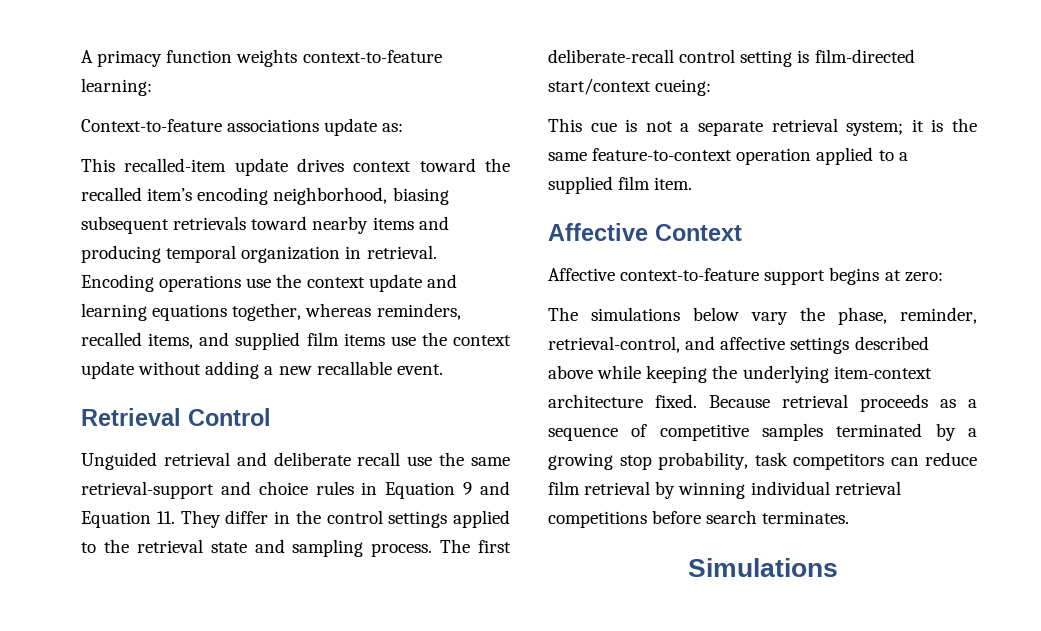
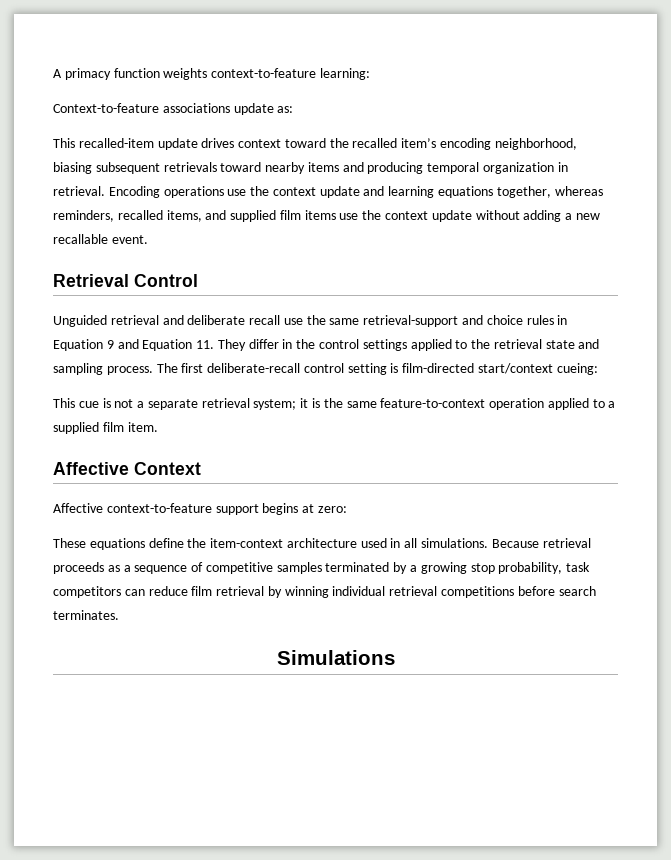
[548,307,977,325] [548,336,929,354] [548,365,932,383] [548,394,697,408] The simulations below vary the phase, reminder, retrieval-control, and affective settings described above while keeping the underlying item-context architecture fixed. -> [53,538,489,550] These equations define the item-context architecture used in all simulations.

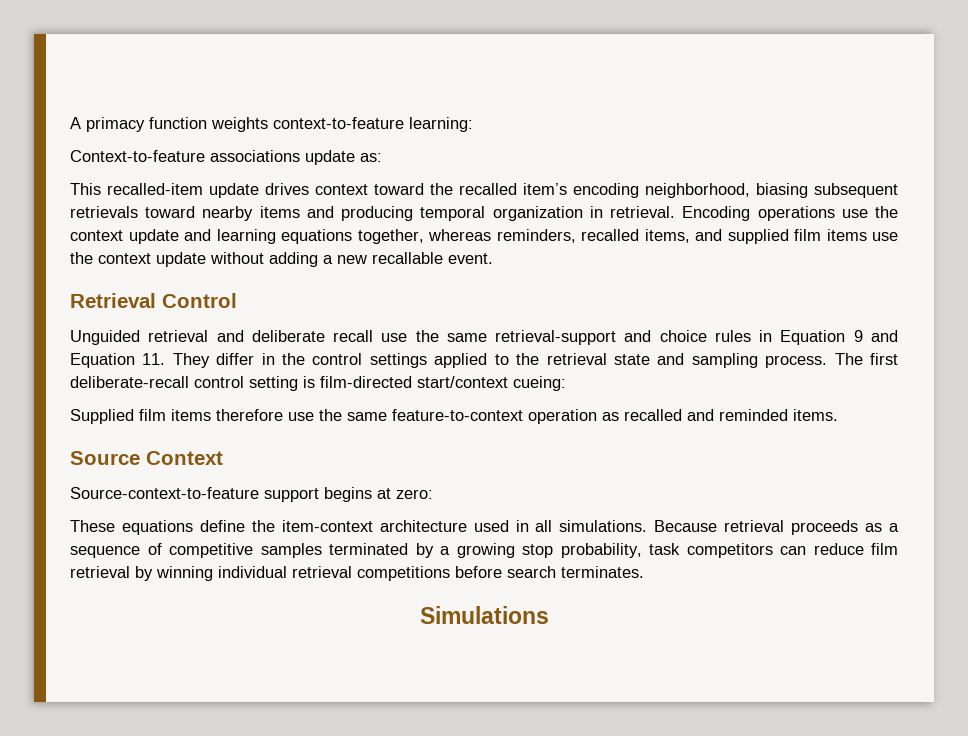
[53,398,616,410] [53,422,158,434] [53,462,129,475] This cue is not a separate retrieval system; it is the same feature-to-context operation applied to a supplied film item. // Affective -> [70,409,838,424] [70,451,140,465] Supplied film items therefore use the same feature-to-context operation as recalled and reminded items. // Source
[53,503,212,513] Affective context-to-feature -> [70,487,259,499] Source-context-to-feature

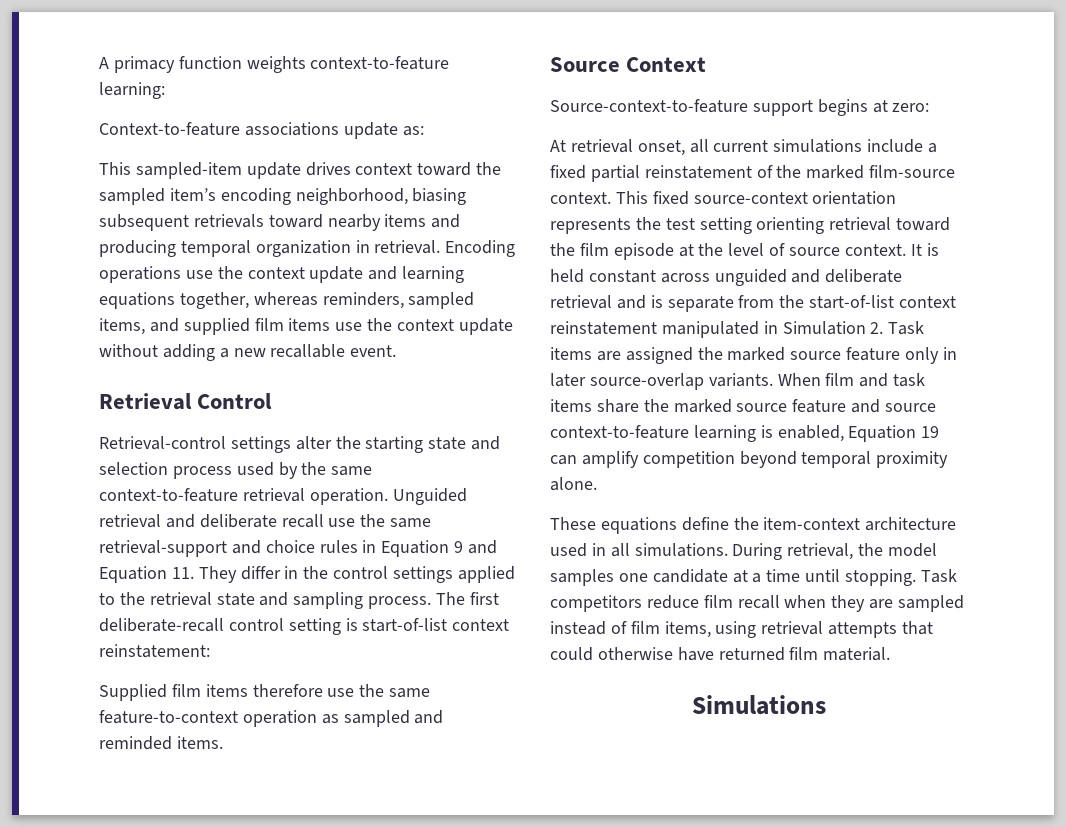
[107,183,203,195] recalled-item -> [135,162,242,179] sampled-item
[459,183,517,195] recalled -> [99,188,165,205] sampled
[581,229,639,241] recalled -> [408,292,475,309] sampled
(237, 300) none -> [99,436,501,453] [99,462,373,479] [99,488,388,505] Retrieval-control settings alter the starting state and selection process used by the same context-to-feature retrieval operation.
[320,376,566,391] film-directed start/context cueing: -> [362,618,510,632] [99,644,210,658] start-of-list context reinstatement:
[624,409,682,421] recalled -> [343,710,410,727] sampled
(433, 494) none -> [550,139,938,156] [550,165,956,182] [550,191,897,205] [550,217,951,234] [550,243,939,260] [550,269,903,286] [550,295,957,312] [550,321,925,338] [550,347,957,364] [550,373,926,390] [550,399,937,413] [550,425,940,442] [550,451,949,468] [550,477,597,491] // At retrieval onset, all current simulations include a fixed partial reinstatement of the marked film-source context. This fixed source-context orientation represents the test setting orienting retrieval toward the film episode at the level of source context. It is held constant across unguided and deliberate retrieval and is separate from the start-of-list context reinstatement manipulated in Simulation 2. Task items are assigned the marked source feature only in later source-overlap variants. When film and task items share the marked source feature and source context-to-feature learning is enabled, Equation 19 can amplify competition beyond temporal proximity alone.
[654,520,900,535] [70,543,898,558] [70,566,644,581] Because retrieval proceeds as a sequence of competitive samples terminated by a growing stop probability, task competitors can reduce film retrieval by winning individual retrieval competitions before search terminates. -> [732,543,938,560] [550,569,957,586] [550,595,965,612] [550,621,934,638] [550,647,891,661] During retrieval, the model samples one candidate at a time until stopping. Task competitors reduce film recall when they are sampled instead of film items, using retrieval attempts that could otherwise have returned film material.

